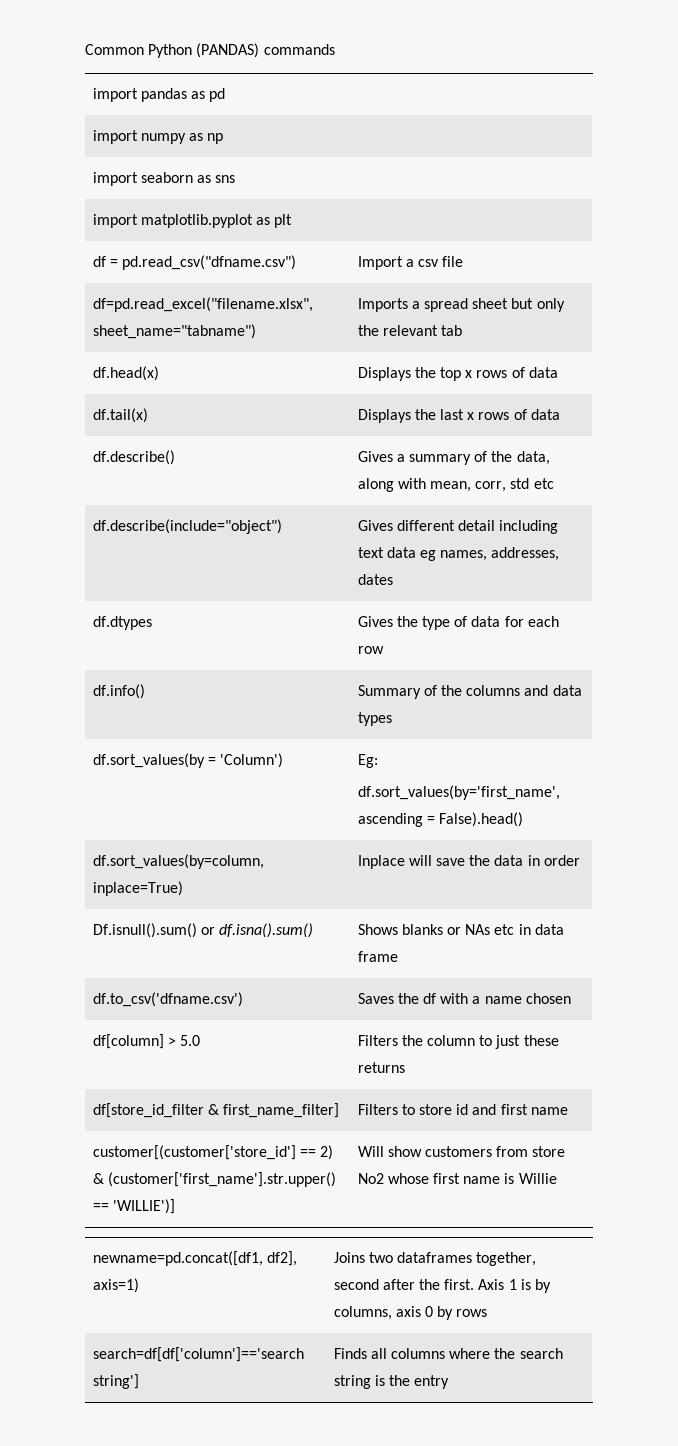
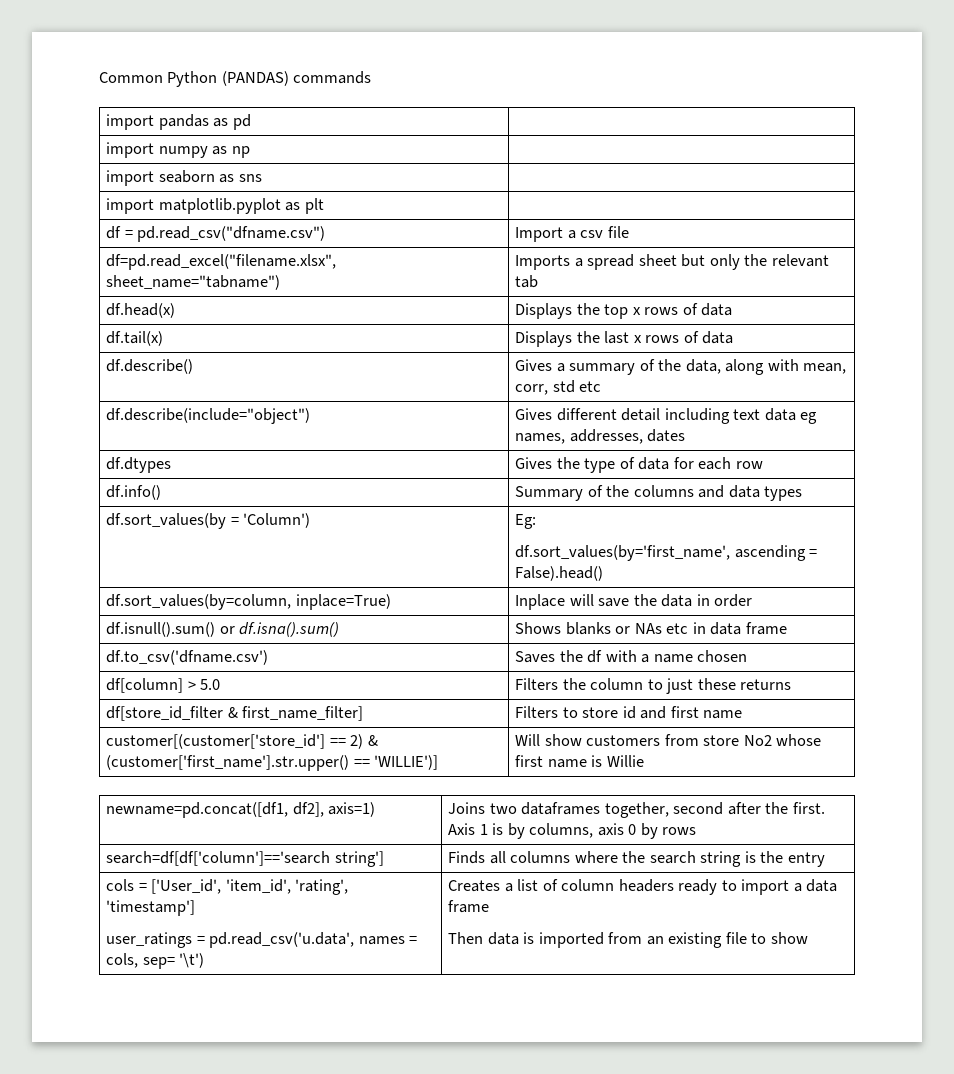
[92,923,197,938] Df.isnull().sum() -> [106,622,216,637] df.isnull().sum()
(450, 1382) none -> [106,879,349,895] [106,900,196,916] [106,932,418,948] [106,953,205,969] [448,879,837,895] [448,900,490,913] [448,932,808,948] // cols = ['User_id', 'item_id', 'rating', 'timestamp'] // user_ratings = pd.read_csv('u.data', names = cols, sep= '\t') | Creates a list of column headers ready to import a data frame // Then data is imported from an existing file to show

